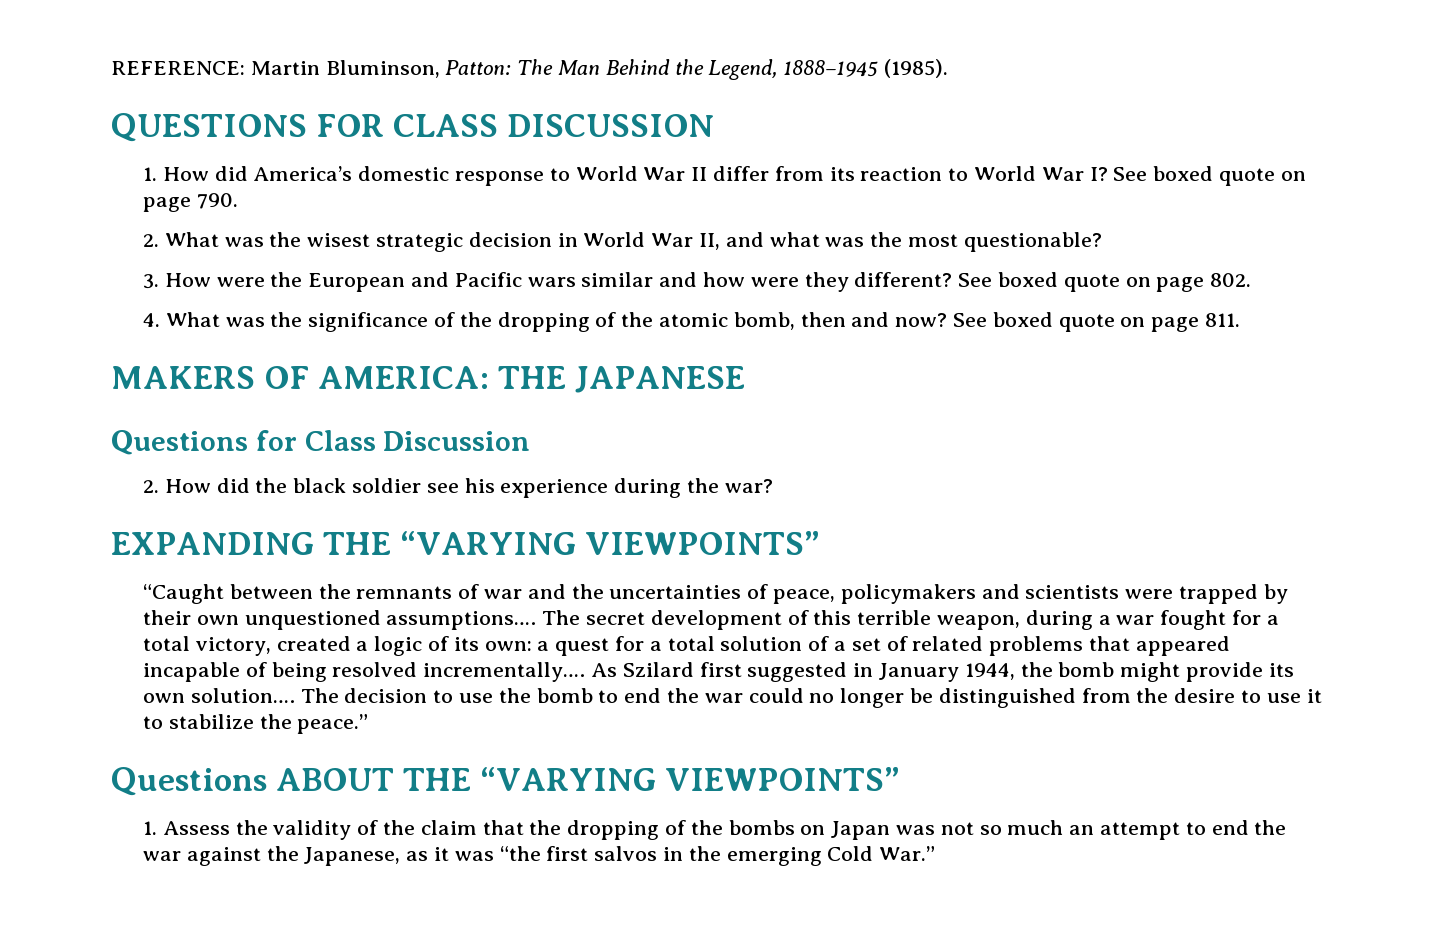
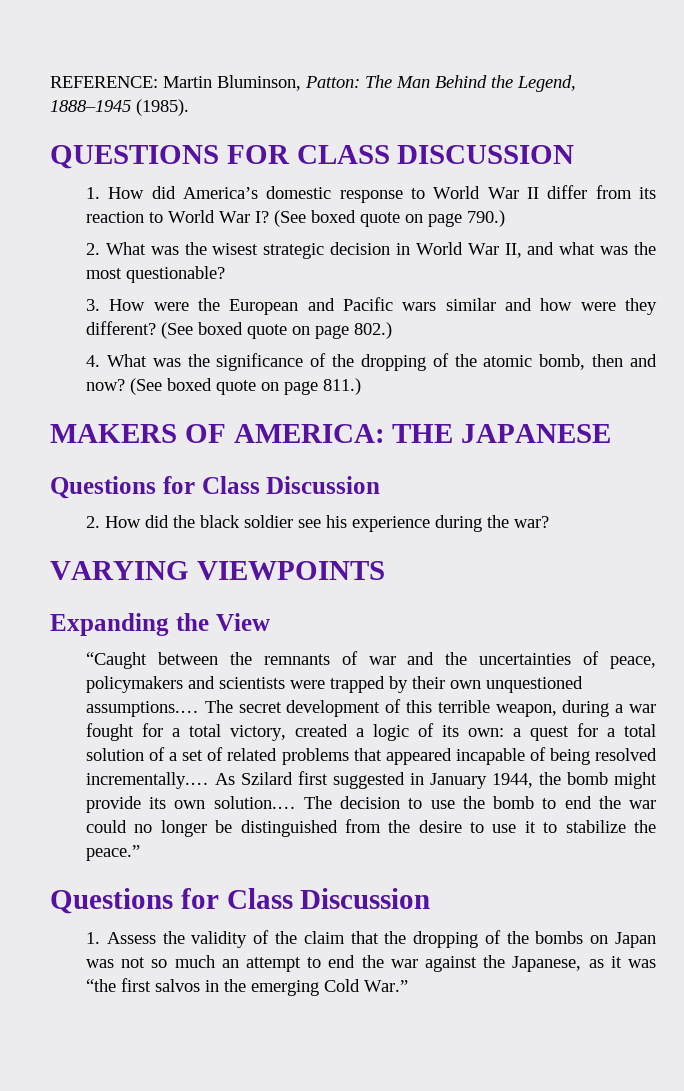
[1113,166,1306,186] [142,193,238,212] See boxed quote on page 790. -> [274,210,506,227] (See boxed quote on page 790.)
[958,272,1252,292] See boxed quote on page 802. -> [161,322,393,339] (See boxed quote on page 802.)
[952,312,1241,332] See boxed quote on page 811. -> [130,378,362,395] (See boxed quote on page 811.)
[111,531,821,555] EXPANDING THE “VARYING VIEWPOINTS” -> [50,561,385,580] [50,613,270,636] VARYING VIEWPOINTS // Expanding the View
[276,767,901,791] ABOUT THE “VARYING VIEWPOINTS” -> [180,888,431,909] for Class Discussion

